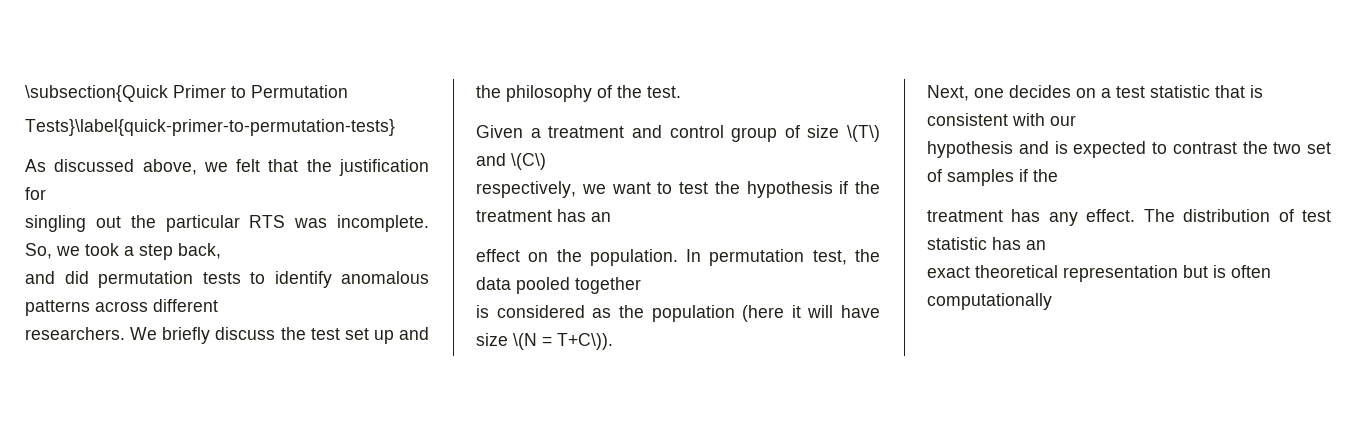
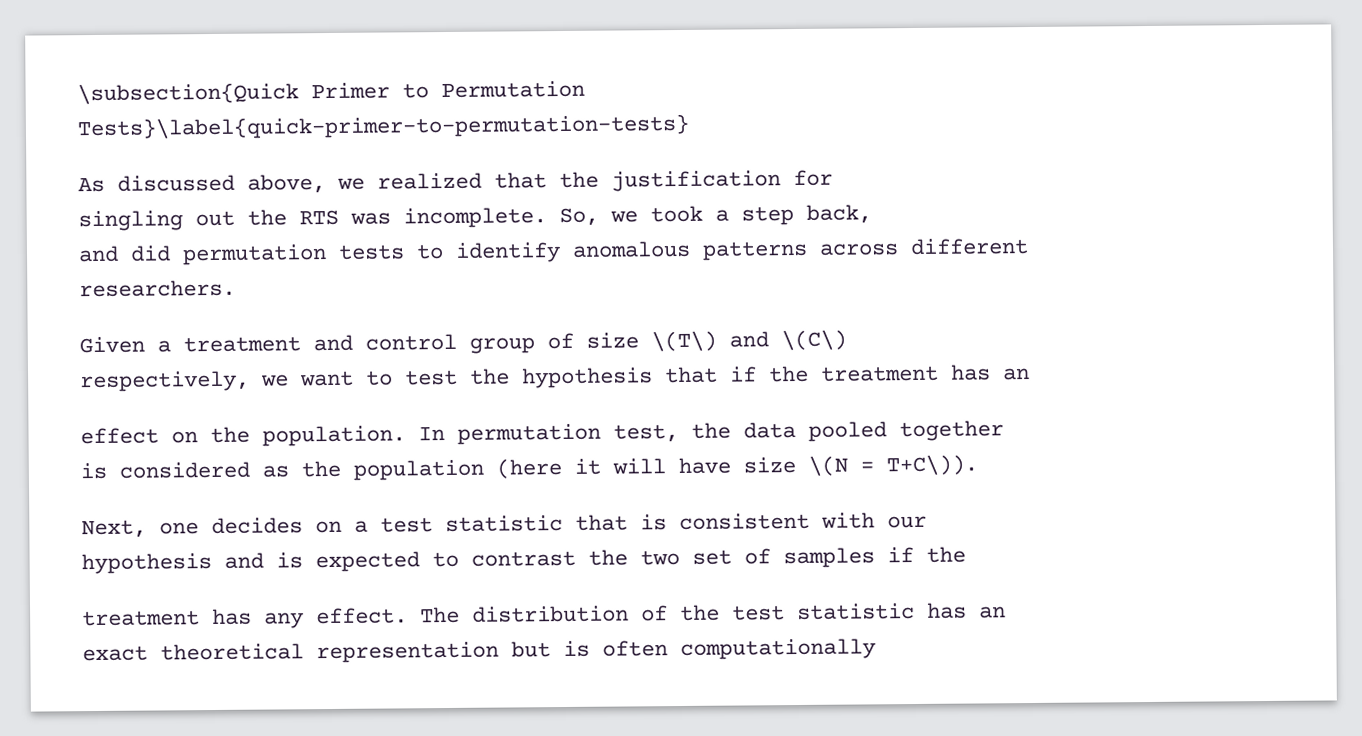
[236,159,261,172] felt -> [377,172,482,190] realized
[165,215,240,232] particular -> (287, 217) none
[130,327,429,344] [476,85,681,102] We briefly discuss the test set up and the philosophy of the test. -> (236, 288) none
(833, 189) none -> [664,366,718,384] that
(1294, 215) none -> [680,604,720,622] the

